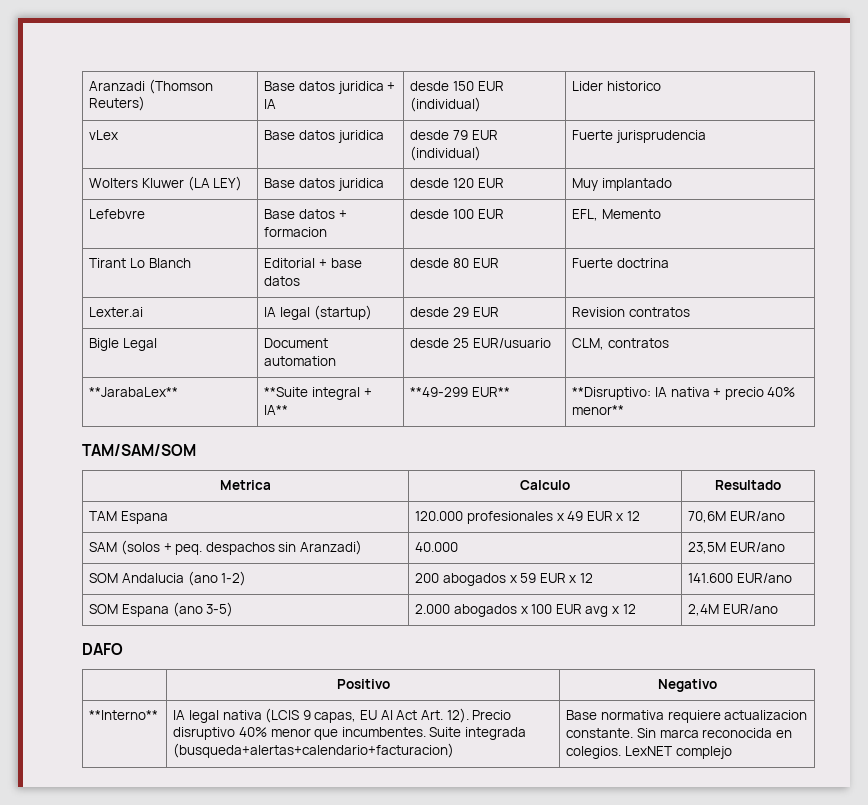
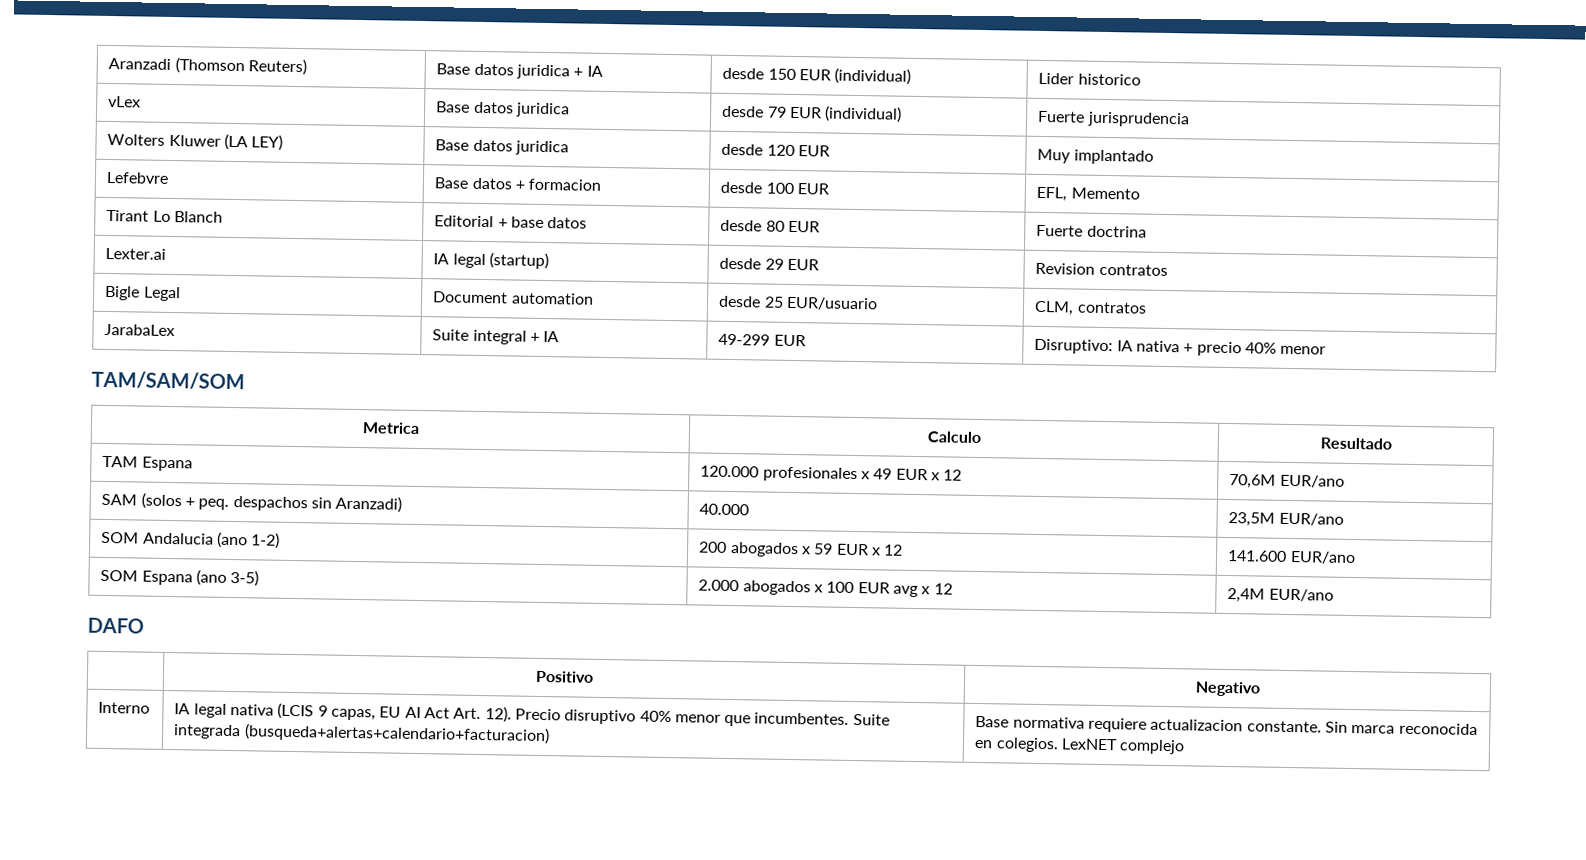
[89,387,179,397] [264,387,372,400] [264,405,289,415] [410,387,510,397] [572,387,652,400] **JarabaLex** | **Suite integral + IA** | **49-299 EUR** | **Disruptivo: -> [104,323,176,337] [432,329,560,345] [718,333,806,347] [1034,338,1114,355] JarabaLex | Suite integral + IA | 49-299 EUR | Disruptivo:
[572,405,625,415] menor** -> [1280,345,1327,355] menor
[89,710,159,720] **Interno** -> [98,701,151,714] Interno

